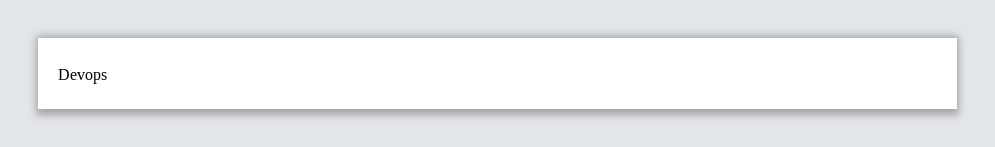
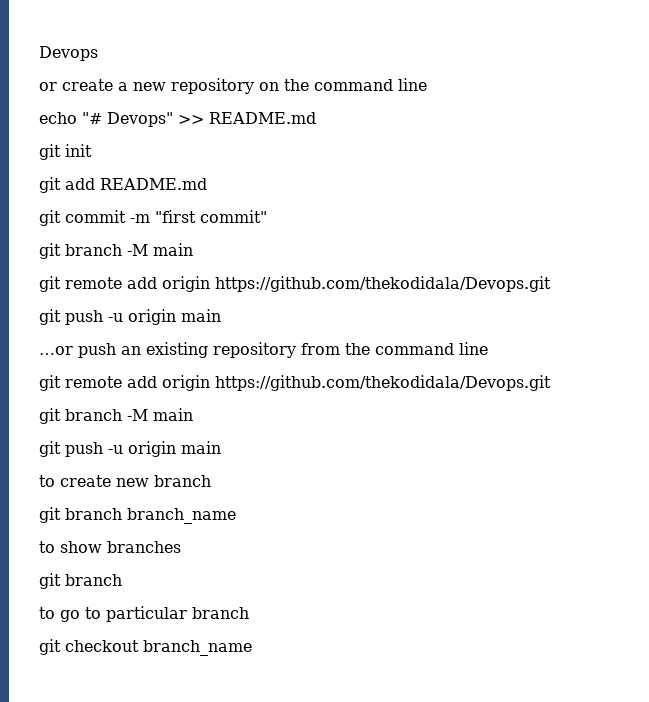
(107, 76) none -> [39,78,427,94] [39,112,316,127] [39,144,92,160] [39,177,207,193] [39,210,267,226] [39,243,193,259] [39,276,551,292] [39,309,221,325] [39,342,488,358] [39,375,551,391] [39,408,193,424] [39,441,221,457] [39,475,211,487] [39,507,236,524] [39,541,181,553] [39,573,122,589] [39,606,249,622] [39,639,252,656] // or create a new repository on the command line // echo "# Devops" >> README.md // git init // git add README.md // git commit -m "first commit" // git branch -M main // git remote add origin https://github.com/thekodidala/Devops.git // git push -u origin main // …or push an existing repository from the command line // git remote add origin https://github.com/thekodidala/Devops.git // git branch -M main // git push -u origin main // to create new branch // git branch branch_name // to show branches // git branch // to go to particular branch // git checkout branch_name

